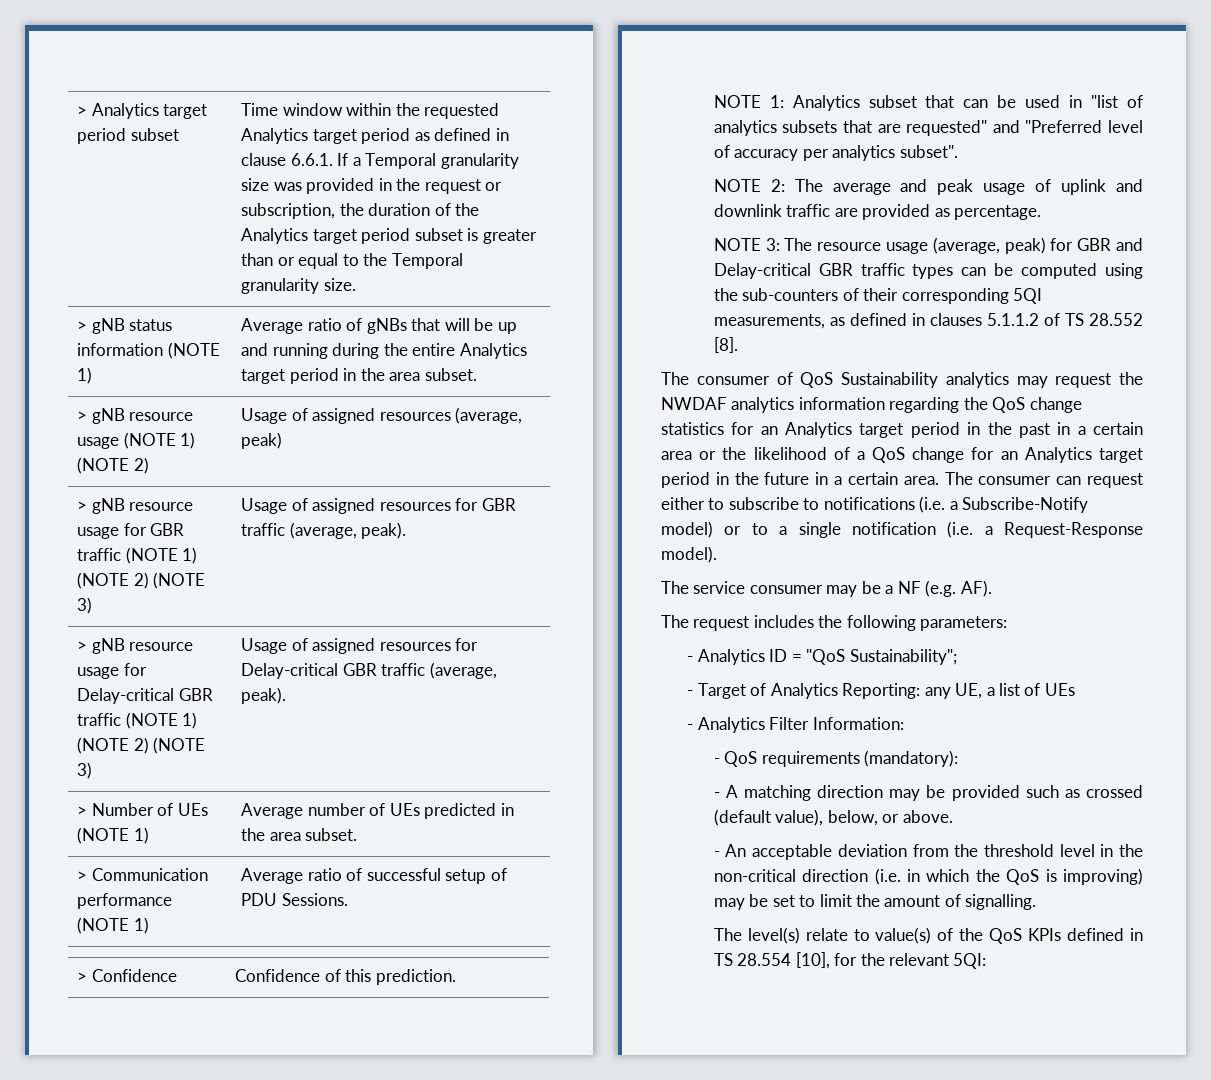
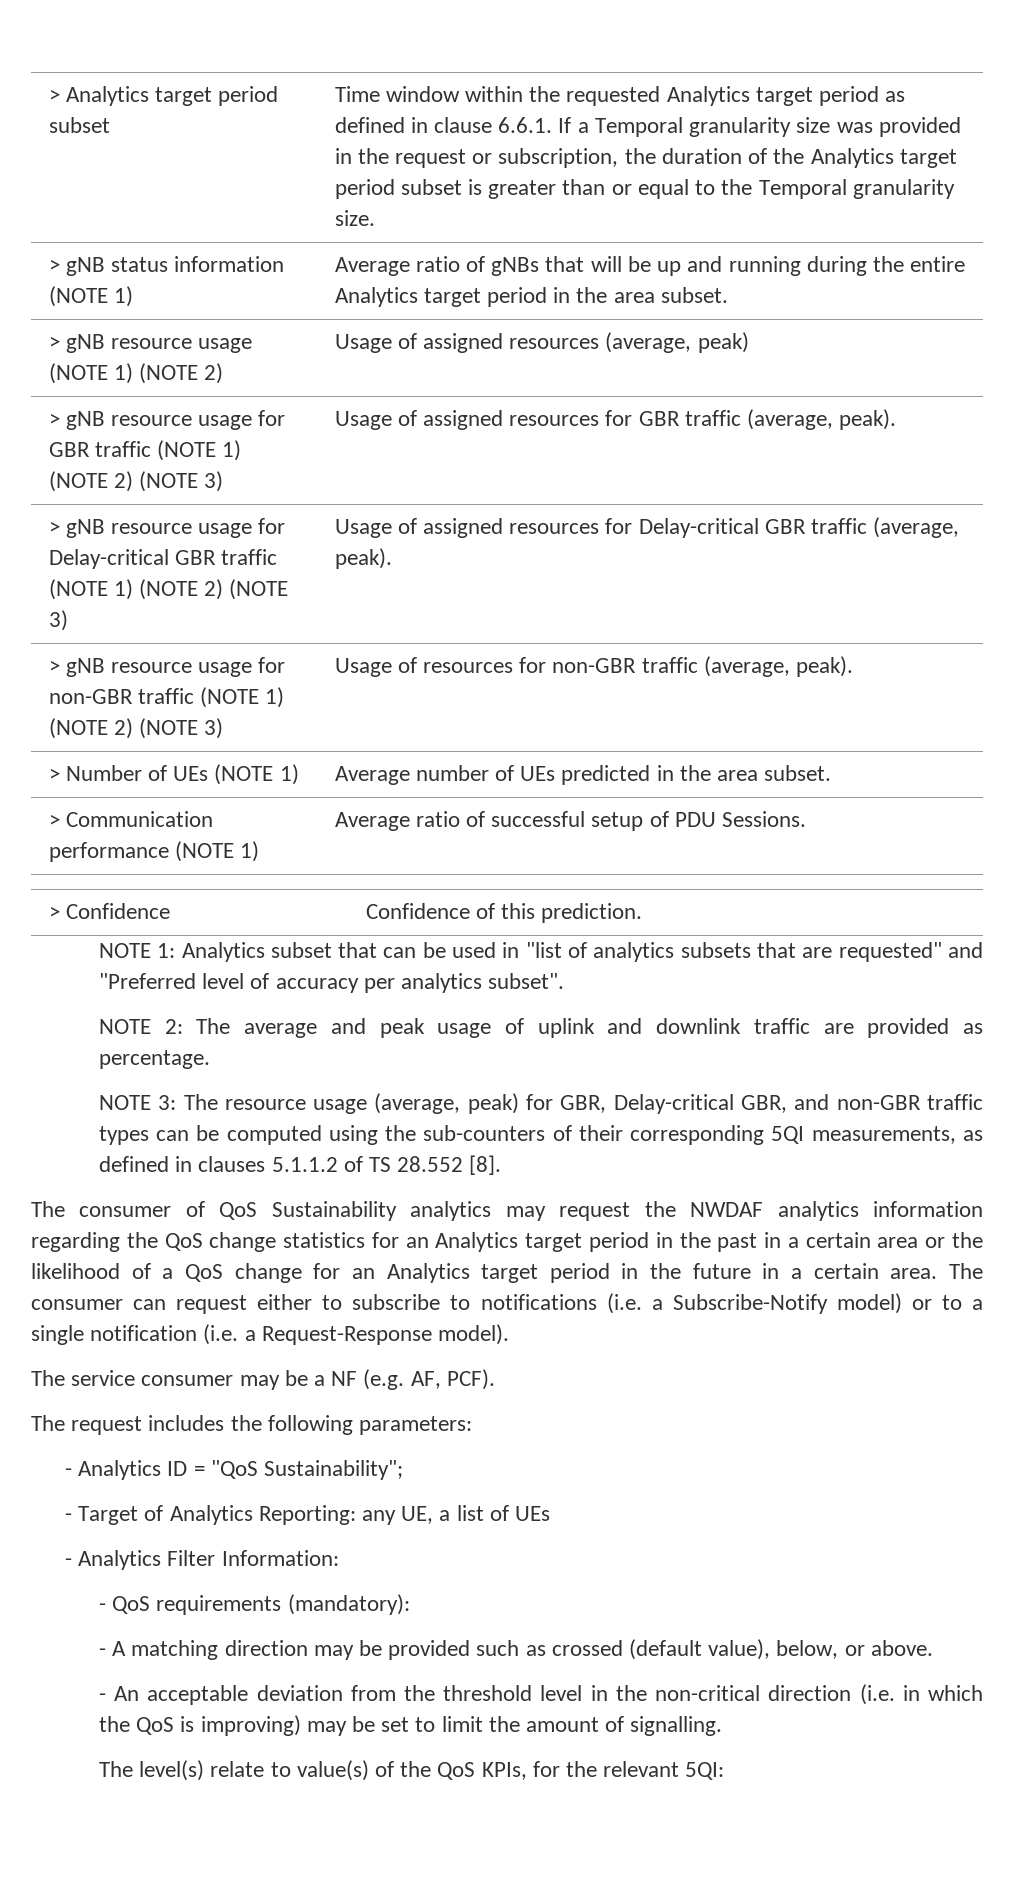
(287, 695) none -> [48,657,286,677] [48,687,285,708] [48,718,224,739] [334,656,854,677] // > gNB resource usage for non-GBR traffic (NOTE 1) (NOTE 2) (NOTE 3) | Usage of resources for non-GBR traffic (average, peak).
[1077,238,1143,251] [713,263,853,279] GBR and Delay-critical GBR -> [560,1094,921,1114] GBR, Delay-critical GBR, and non-GBR
[960,580,992,597] AF). -> [410,1369,495,1390] AF, PCF).
[1028,928,1143,941] [713,952,830,969] KPIs defined in TS 28.554 [10], -> [481,1762,527,1780] KPIs,

